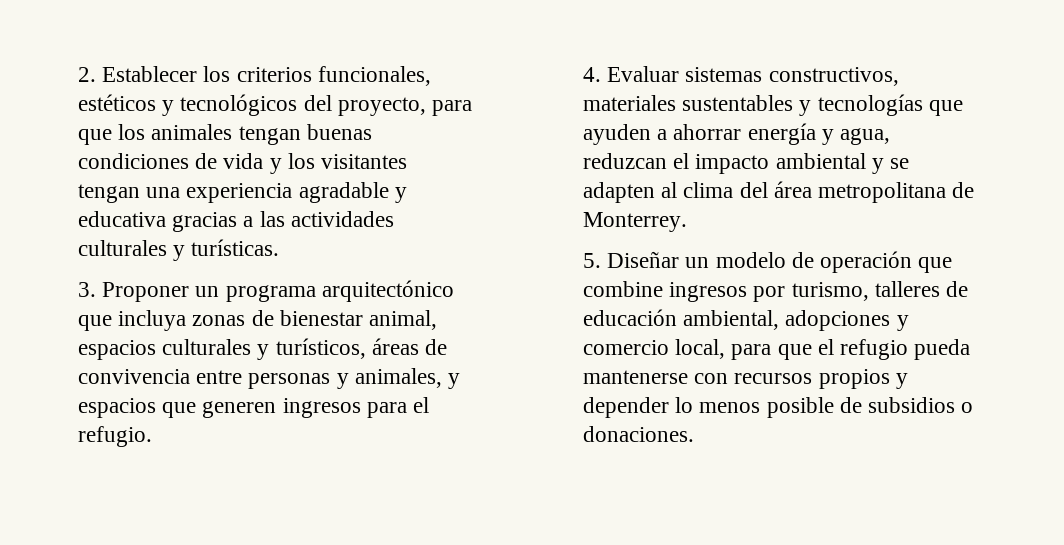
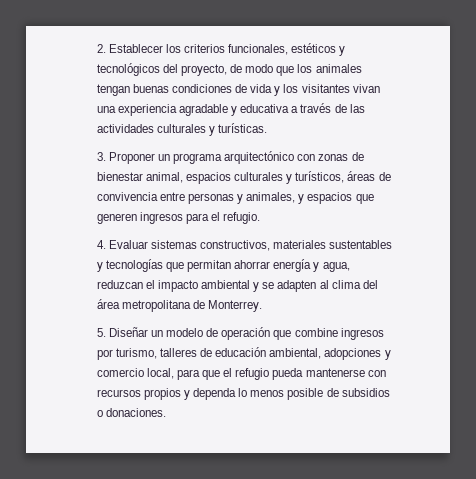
[432,100,473,116] para -> [230,64,274,73] de modo
[78,184,141,203] tengan -> [352,84,380,93] vivan
[172,212,254,232] gracias a -> [291,103,347,113] a través de
[78,310,187,331] que incluya -> [297,154,316,161] con
[583,124,668,145] ayuden a -> [187,260,232,272] permitan
[583,397,670,418] depender -> [193,388,237,400] dependa

